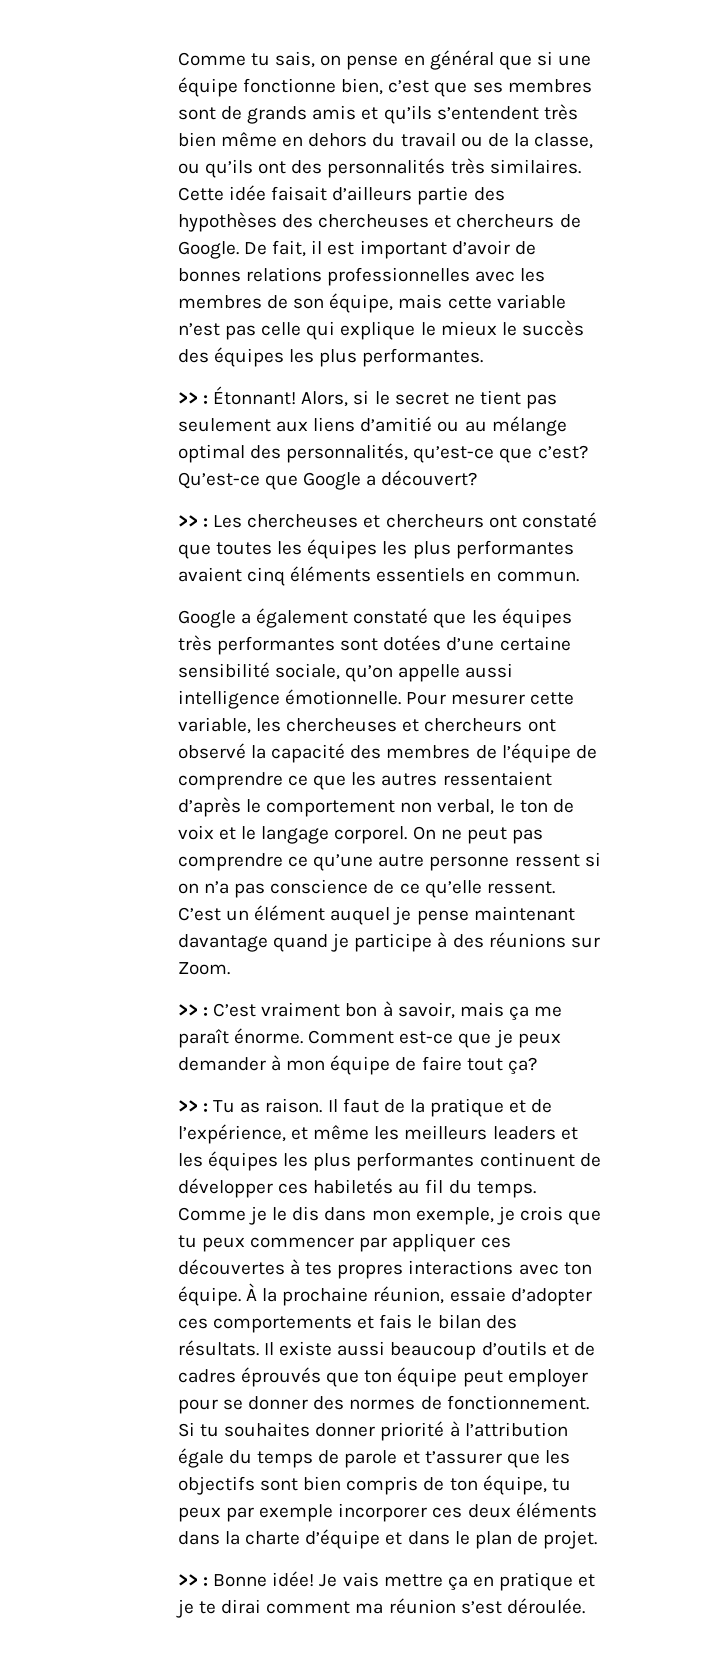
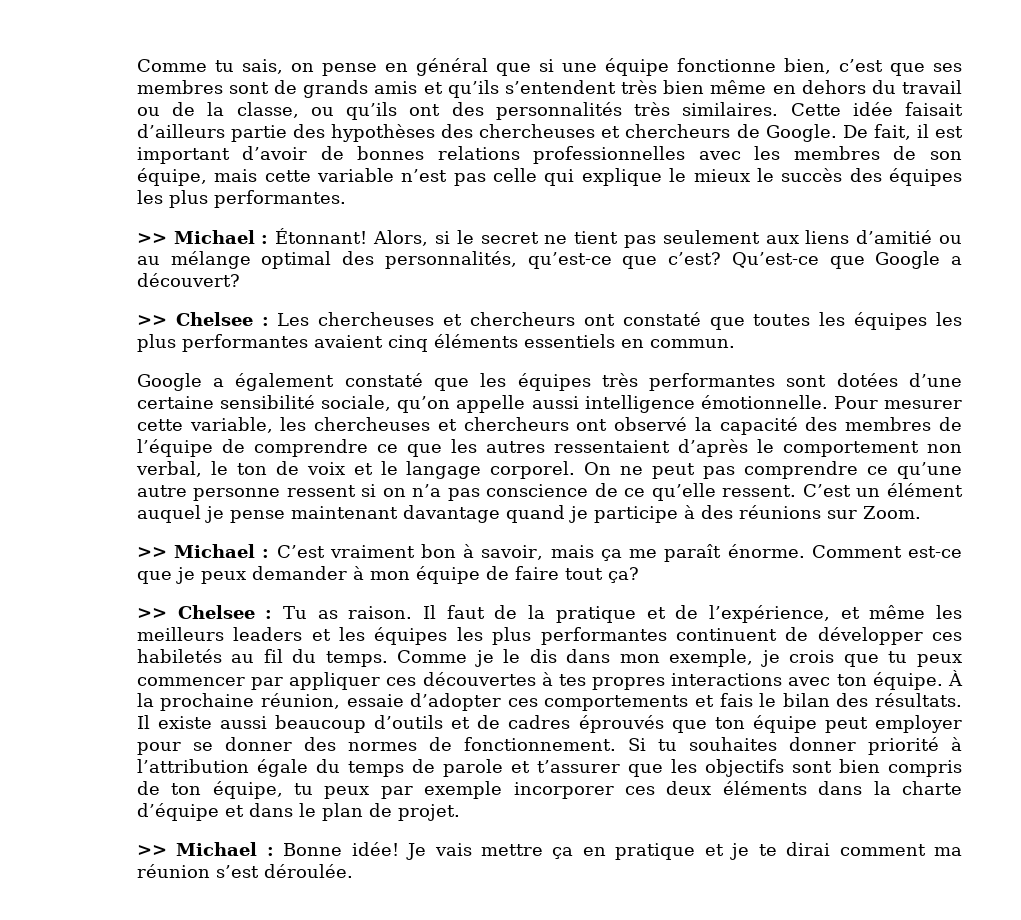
(198, 398) none -> [173,230,255,244] Michael
(198, 521) none -> [175,312,253,326] Chelsee
(198, 1010) none -> [174,544,256,558] Michael
(198, 1106) none -> [177,605,255,619] Chelsee
(198, 1580) none -> [176,842,258,856] Michael

